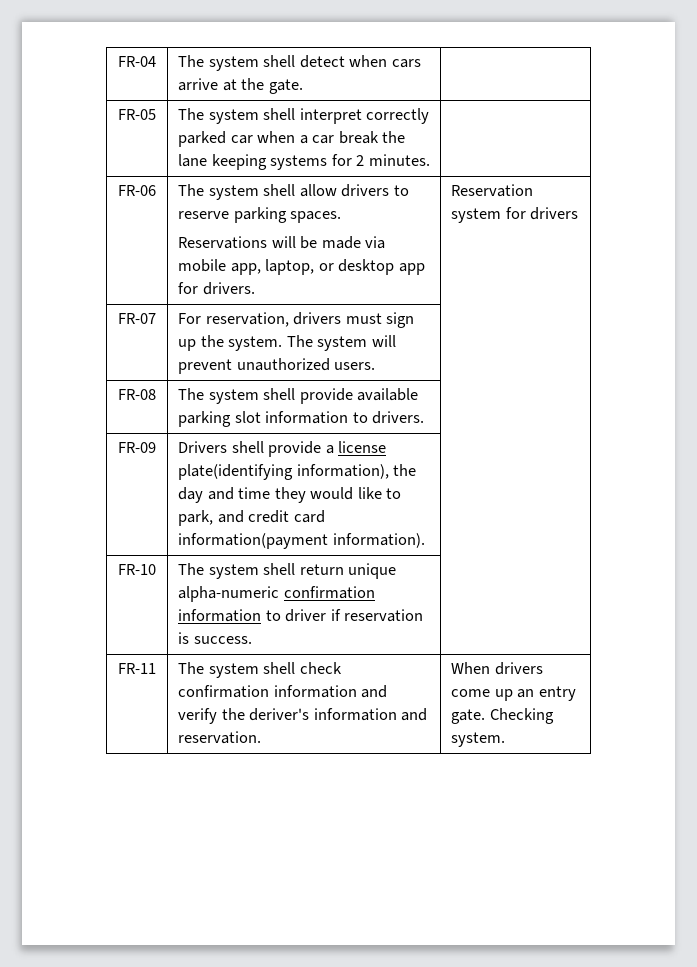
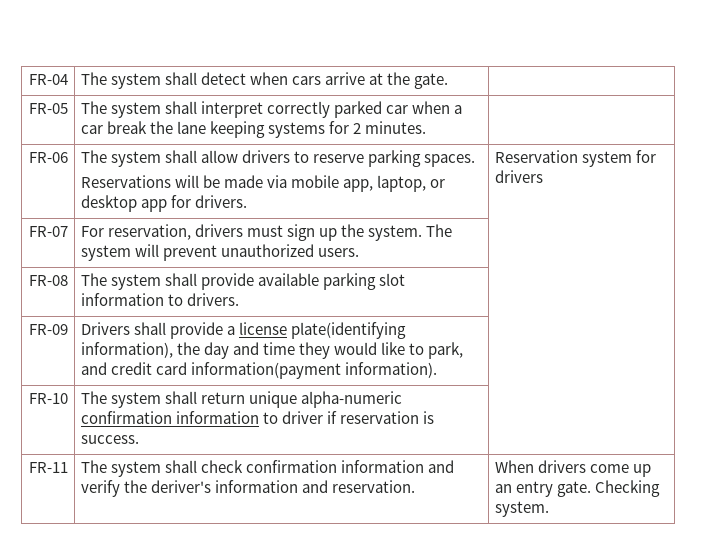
[263,55,296,67] shell -> [164,72,197,85] shall
[263,108,296,120] shell -> [164,101,197,114] shall
[263,184,296,196] shell -> [164,150,197,163] shall
[263,388,296,400] shell -> [164,273,197,286] shall
[231,441,264,453] shell -> [133,322,166,335] shall
[263,563,296,575] shell -> [164,391,197,404] shall
[263,662,296,674] shell -> [164,460,197,473] shall

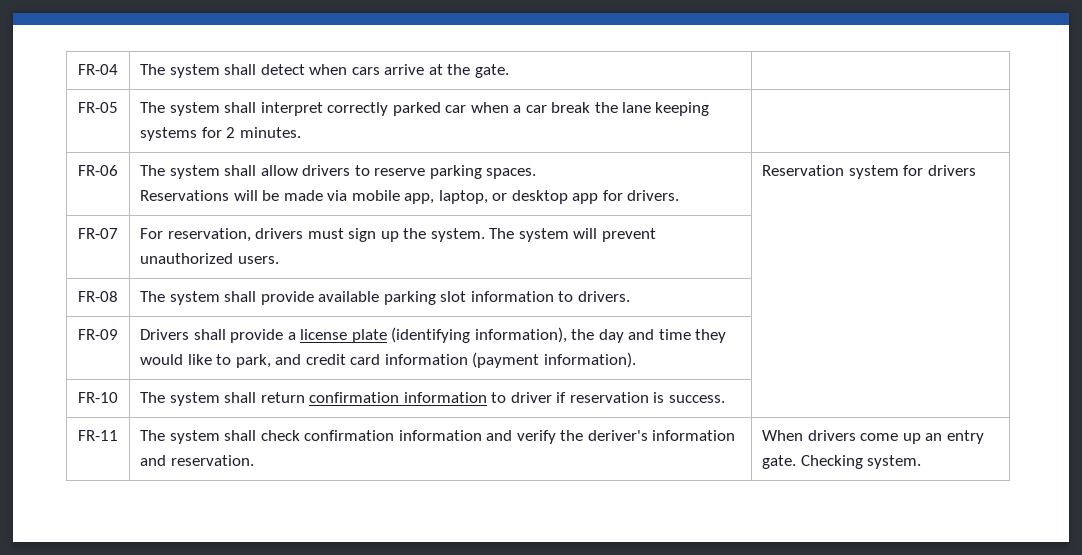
[290,322,406,339] plate(identifying -> [351,327,471,343] plate (identifying
[190,362,341,379] information(payment -> [384,352,540,368] information (payment
[248,391,402,408] unique alpha-numeric -> (305, 397) none

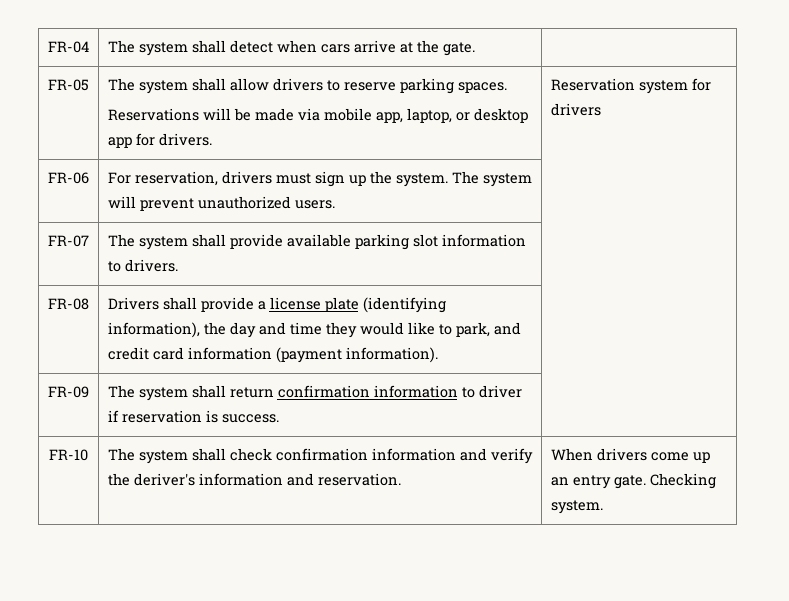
[140,102,710,116] [140,127,301,141] [78,165,118,176] | The system shall interpret correctly parked car when a car break the lane keeping systems for 2 minutes. | // FR-06 -> (89, 85) none
[78,228,118,239] FR-07 -> [48,172,89,184] FR-06
[78,291,118,302] FR-08 -> [48,235,89,247] FR-07
[78,329,118,340] FR-09 -> [48,298,89,310] FR-08
[78,392,118,403] FR-10 -> [48,386,89,398] FR-09
[78,430,118,441] FR-11 -> [49,449,88,461] FR-10

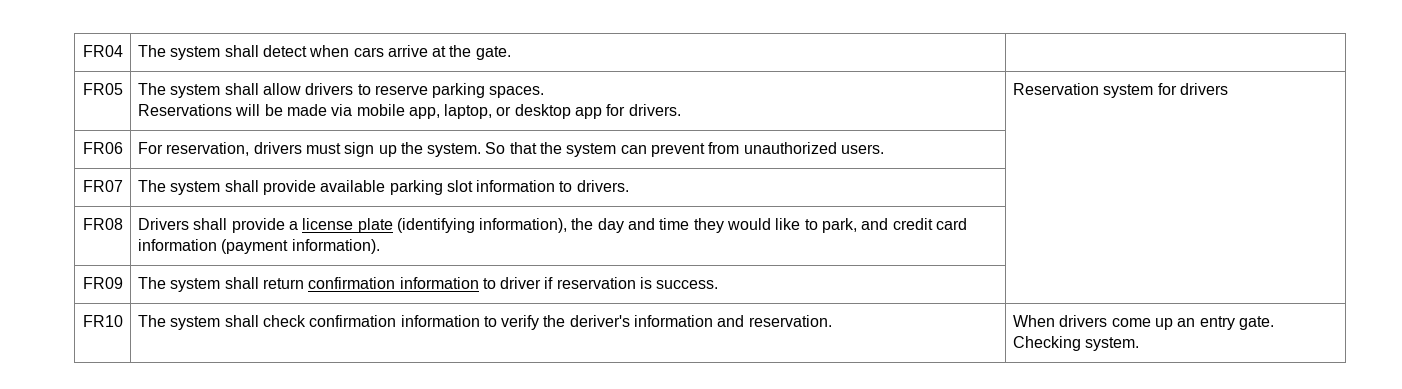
[48,41,89,53] FR-04 -> [82,45,123,57] FR04
[48,79,89,91] FR-05 -> [82,83,123,95] FR05
[48,172,89,184] FR-06 -> [82,142,123,154] FR06
[451,171,532,187] [107,196,194,211] The system will prevent -> [485,142,740,157] So that the system can prevent from
[48,235,89,247] FR-07 -> [82,180,123,192] FR07
[48,298,89,310] FR-08 -> [82,218,123,230] FR08
[48,386,89,398] FR-09 -> [82,277,123,289] FR09
[49,449,88,461] FR-10 -> [82,315,123,327] FR10
[459,448,487,461] and -> [483,316,497,327] to

